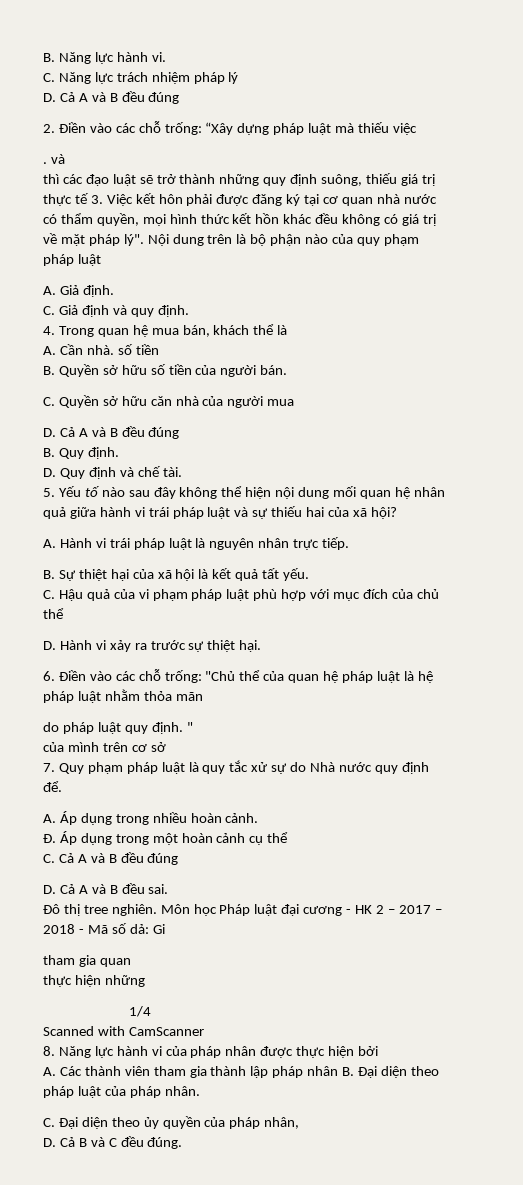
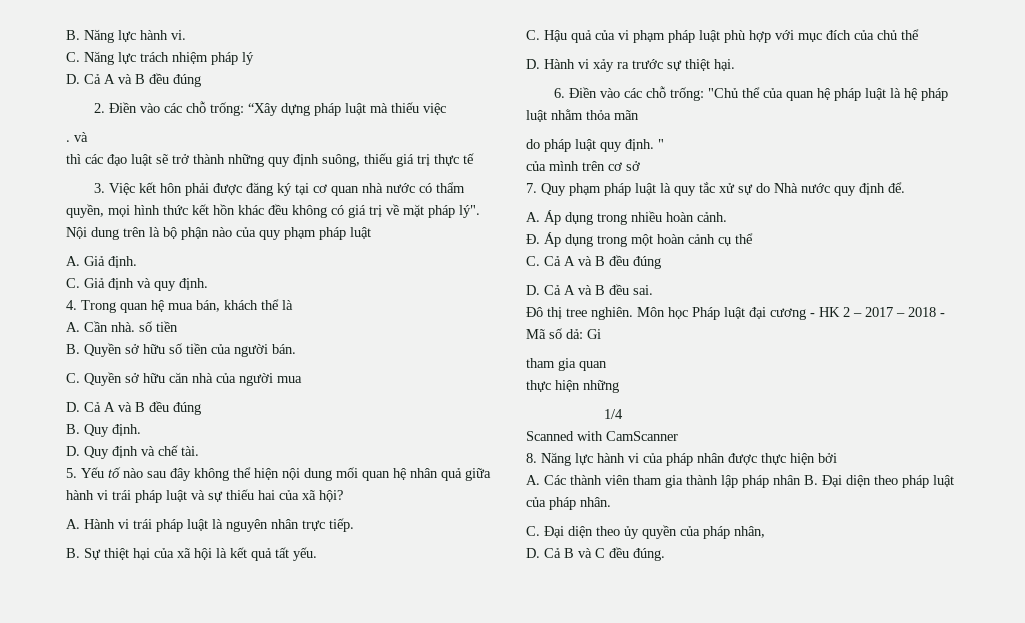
(89, 198) none -> (474, 158) //

